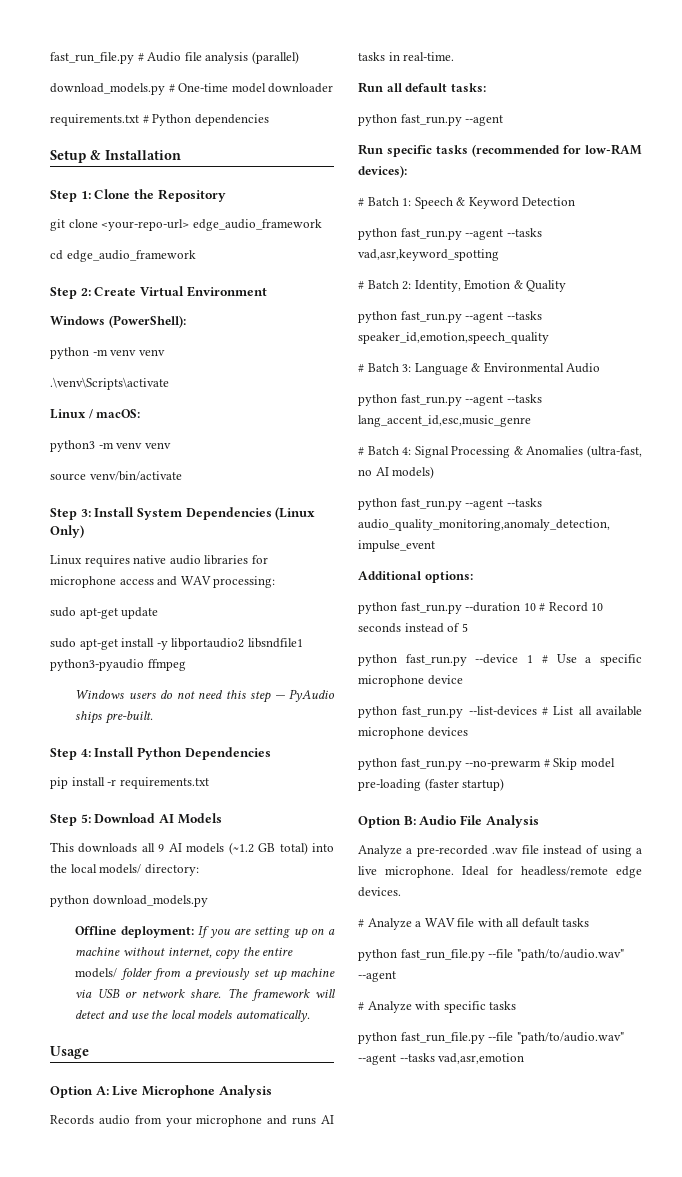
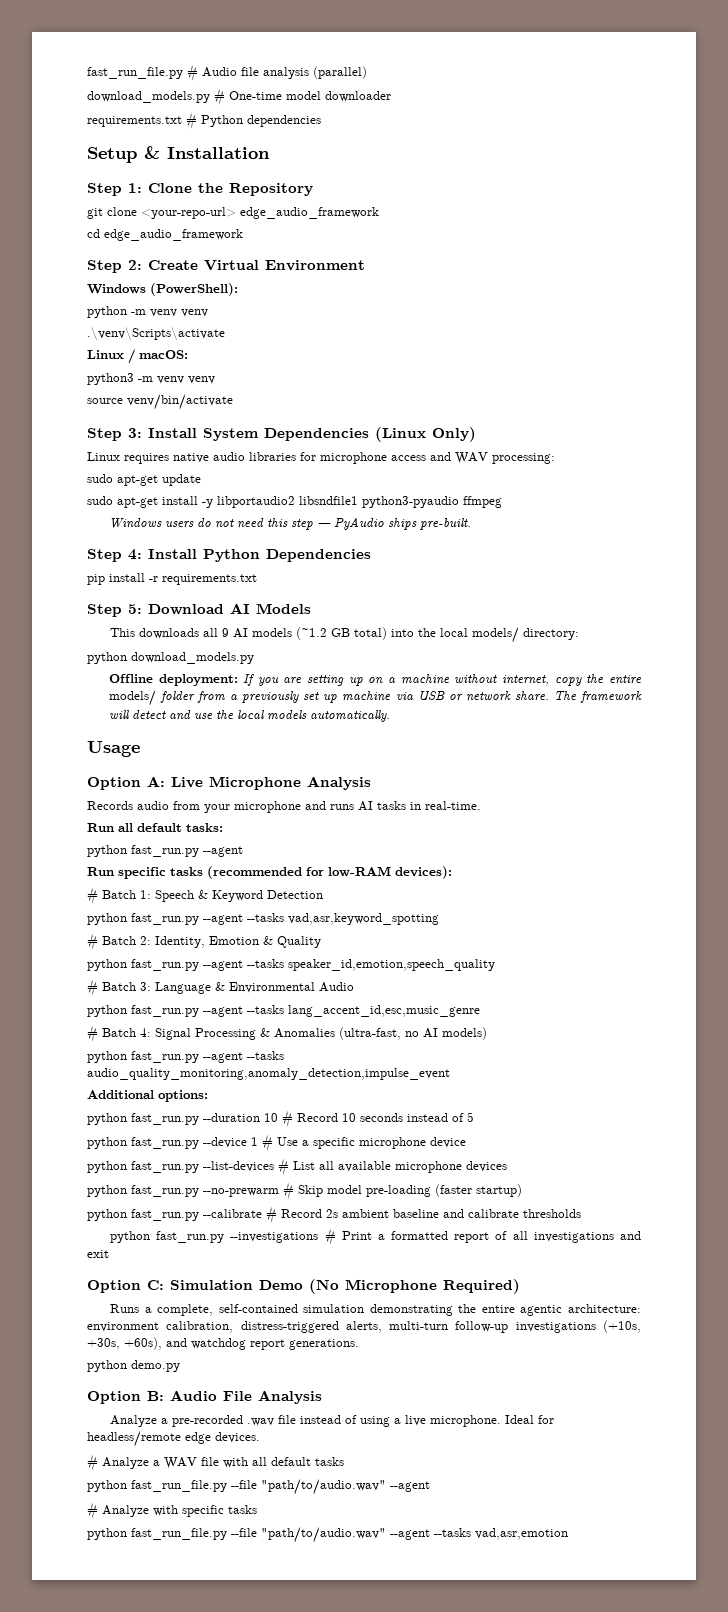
(505, 784) none -> [87,1206,581,1223] [110,1228,641,1245] [87,1250,109,1258] [87,1279,520,1294] [110,1304,641,1316] [87,1320,641,1333] [87,1337,359,1350] [87,1360,180,1372] // python fast_run.py --calibrate # Record 2s ambient baseline and calibrate thresholds // python fast_run.py --investigations # Print a formatted report of all investigations and exit // Option C: Simulation Demo (No Microphone Required) // Runs a complete, self-contained simulation demonstrating the entire agentic architecture: environment calibration, distress-triggered alerts, multi-turn follow-up investigations (+10s, +30s, +60s), and watchdog report generations. // python demo.py

